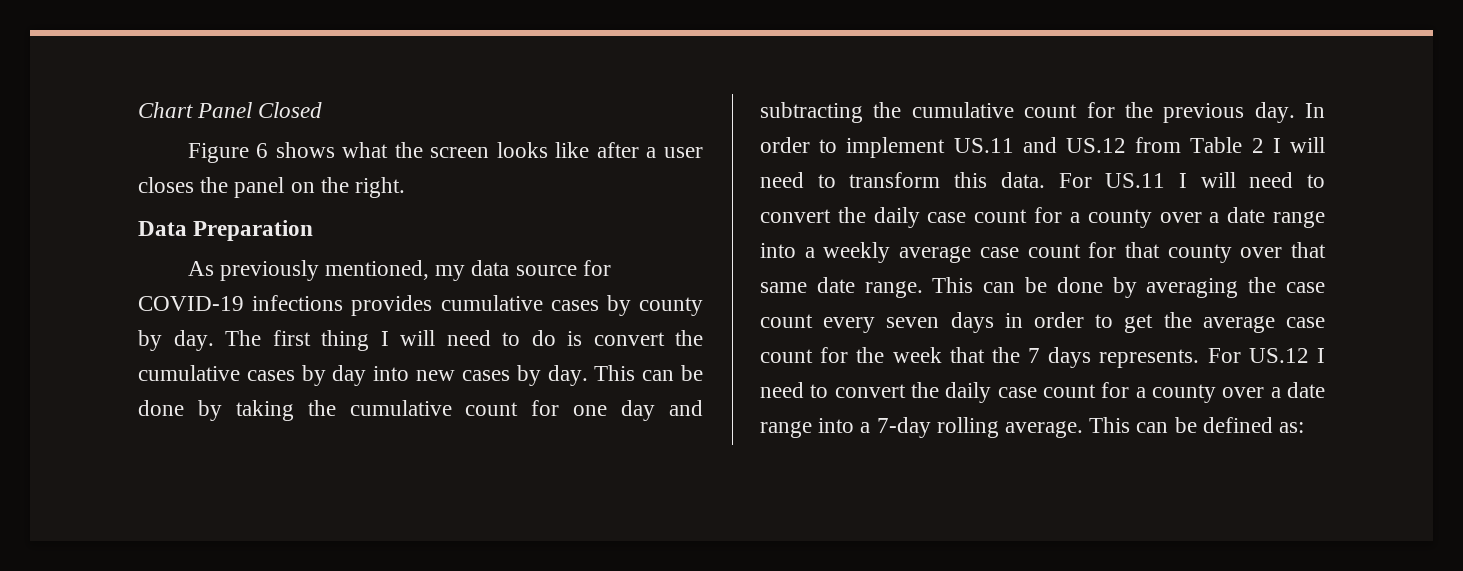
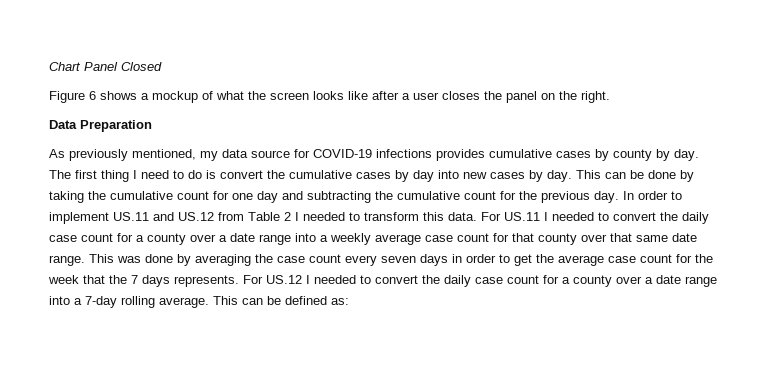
(335, 150) none -> [141,91,213,103] a mockup of
[400,330,435,346] will -> (137, 174) none
[1290,137,1325,153] [760,172,804,188] will need -> [303,212,345,221] needed
[1200,172,1294,188] will need -> [552,212,594,221] needed
[983,277,1047,293] can be -> [117,256,141,263] was
[760,382,804,398] need -> [314,275,356,284] needed

